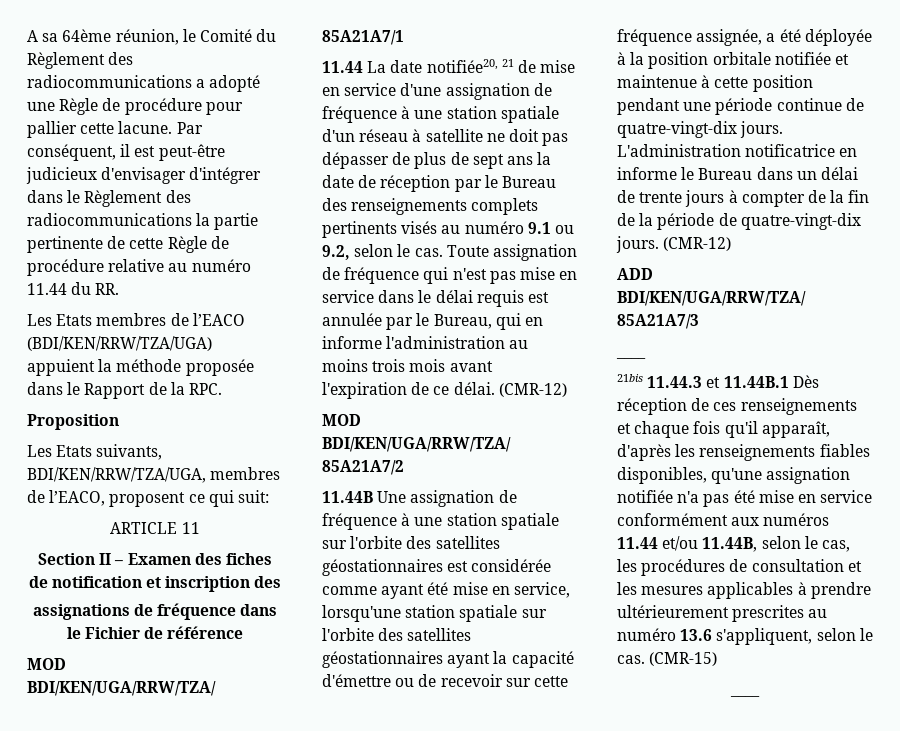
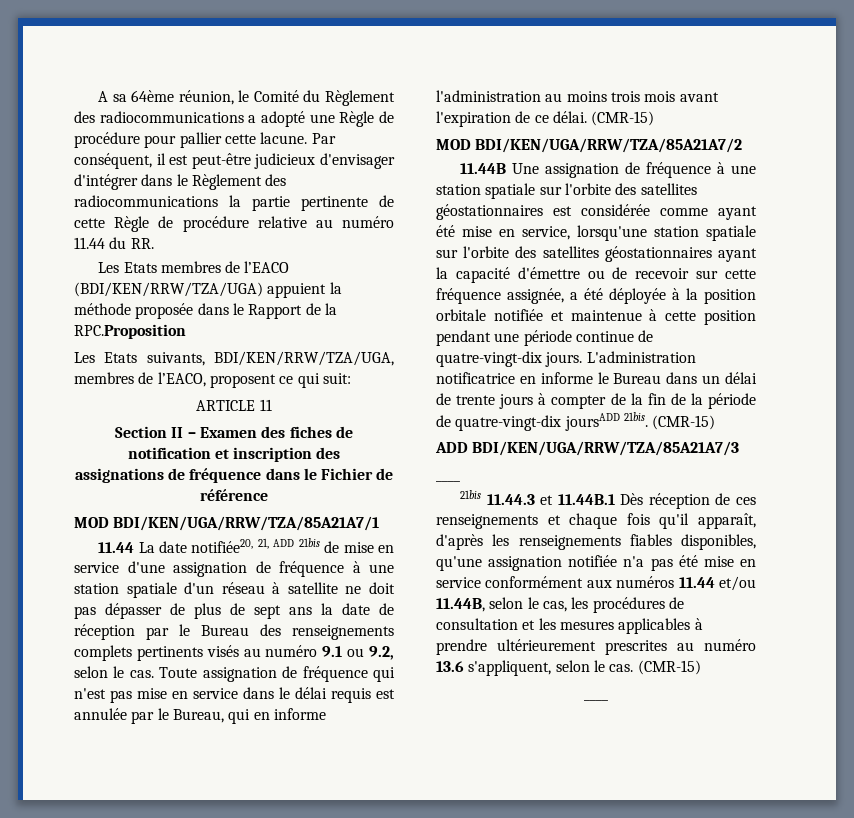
[188,383,222,395] [27,414,119,430] RPC. // Proposition -> [74,324,186,339] RPC.Proposition
[501,59,514,67] 21 -> [257,538,320,549] 21, ADD 21bis
[498,383,567,397] (CMR-12) -> [591,111,655,126] (CMR-15)
[616,236,732,253] jours. (CMR-12) -> [564,412,716,431] joursADD 21bis. (CMR-15)

